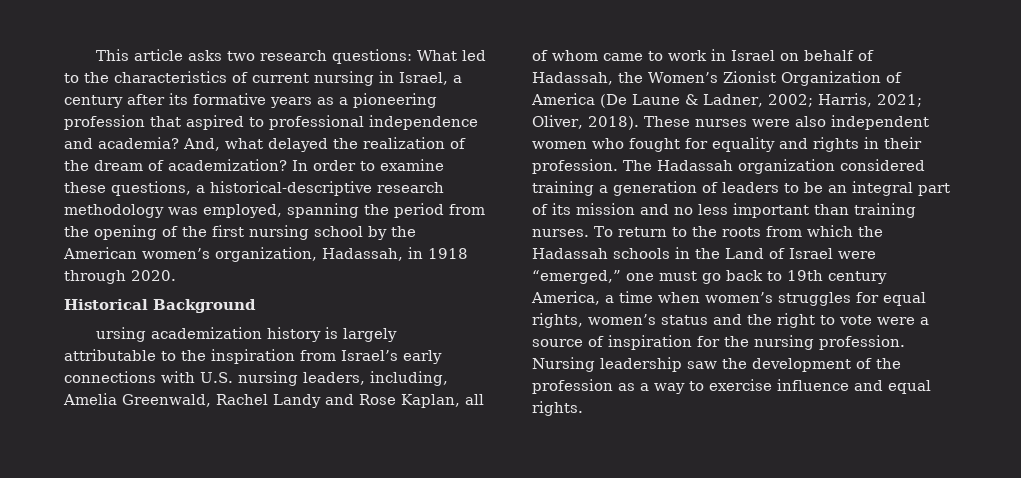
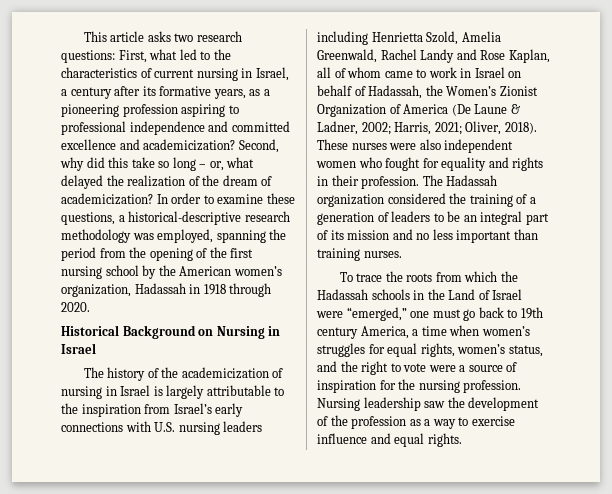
[417,50,458,61] What -> [118,49,178,63] First, what
[270,97,312,108] years -> [213,89,246,99] years,
[150,115,244,130] that aspired -> [181,104,226,117] aspiring
[98,137,220,151] academia? And, -> [231,121,290,132] [61,139,279,153] [60,157,224,171] committed excellence and academicization? Second, why did this take so long – or,
[168,159,287,171] academization? -> [61,193,153,205] academicization?
[322,248,403,261] Hadassah, -> [134,283,186,294] Hadassah
[96,327,322,342] // ursing academization history -> [198,326,281,339] [61,343,96,354] [83,367,284,381] [61,385,151,399] on Nursing in Israel // The history of the academicization of nursing in Israel
[302,371,448,386] leaders, including, -> [223,421,263,432] [317,31,459,45] leaders including Henrietta Szold,
[532,181,594,196] training -> [449,193,528,207] the training of
[594,226,687,237] To return to -> [339,272,383,282] // To trace
[661,315,708,325] status -> [508,345,543,357] status,

